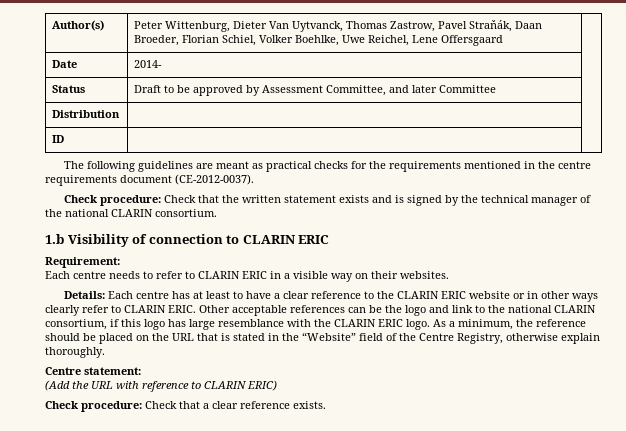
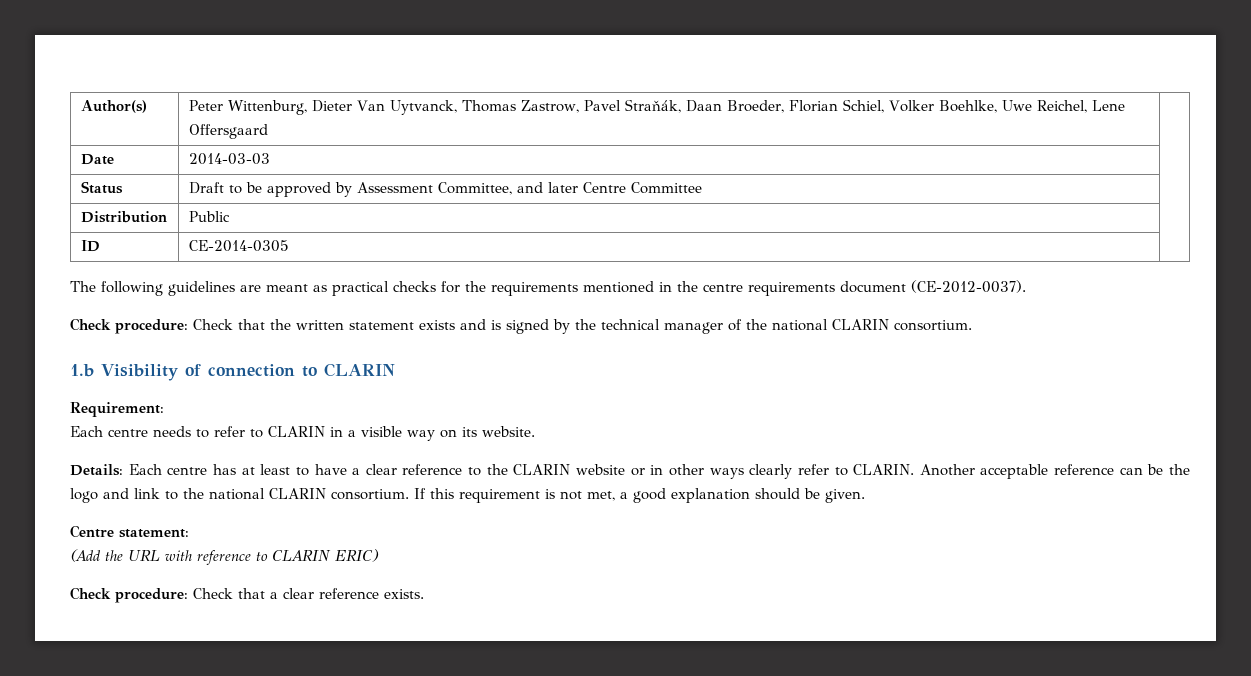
[134,60,163,68] 2014- -> [188,153,270,165] 2014-03-03
(438, 89) none -> [582,182,626,193] Centre
(121, 114) none -> [188,211,230,222] Public
(65, 139) none -> [188,240,289,252] CE-2014-0305
[298,235,330,244] ERIC -> (395, 370) none
[242,271,267,279] ERIC -> (325, 431) none
[371,271,449,279] their websites. -> [462,426,535,437] its website.
[441,291,467,299] ERIC -> (571, 469) none
[124,305,345,316] CLARIN ERIC. Other acceptable references -> [853,464,1115,479] CLARIN. Another acceptable reference
[45,319,586,330] [45,332,600,344] [45,347,105,358] consortium, if this logo has large resemblance with the CLARIN ERIC logo. As a minimum, the reference should be placed on the URL that is stated in the “Website” field of the Centre Registry, otherwise explain thoroughly. -> [331,488,865,503] consortium. If this requirement is not met, a good explanation should be given.

